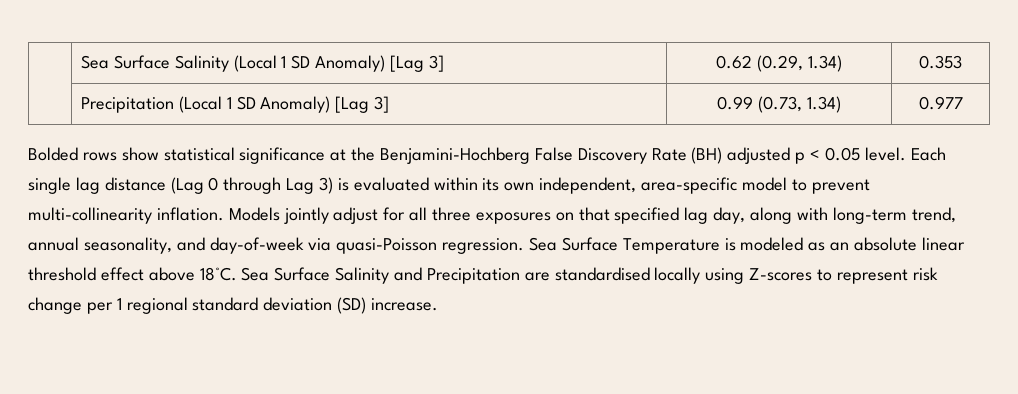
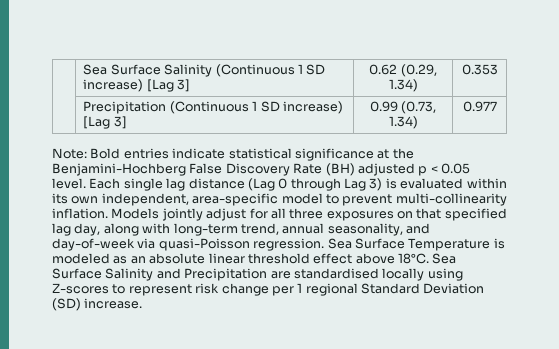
[80,55,386,72] | Sea Surface Salinity (Local 1 SD Anomaly) -> [83,64,326,77] [83,79,144,92] | Sea Surface Salinity (Continuous 1 SD increase)
[178,96,331,113] (Local 1 SD Anomaly) -> [169,101,343,114] (Continuous 1 SD increase)
[28,147,159,161] Bolded rows show -> [52,148,226,159] Note: Bold entries indicate
[192,297,333,311] standard deviation -> [361,283,485,294] Standard Deviation

